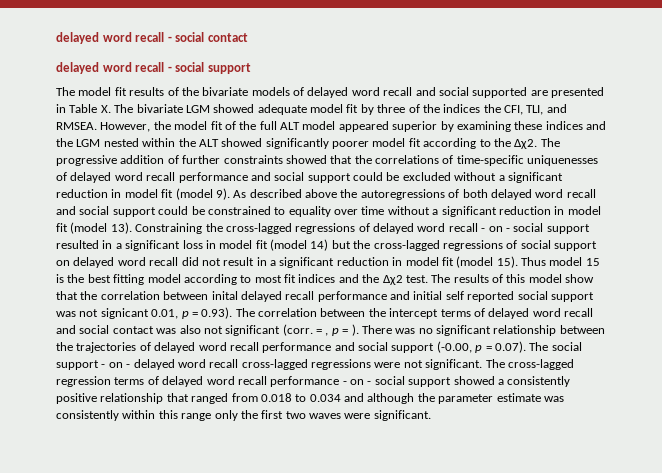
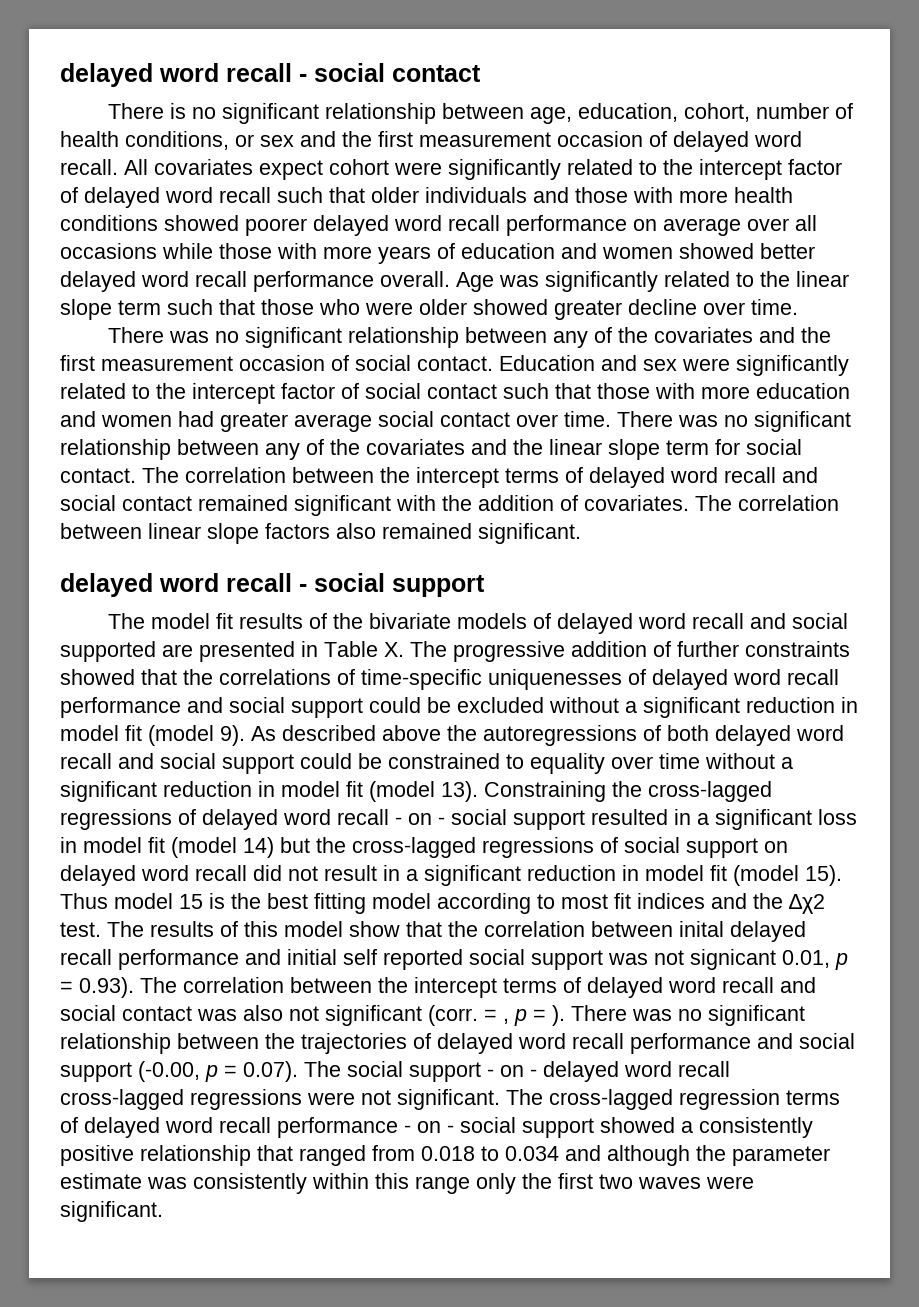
(248, 37) none -> [108,103,854,124] [60,131,802,152] [60,159,842,180] [60,187,793,208] [60,215,817,236] [60,243,815,264] [60,271,849,292] [60,299,798,320] [108,327,832,348] [60,355,849,376] [60,383,850,404] [60,411,851,432] [60,439,802,460] [60,467,818,488] [60,495,839,516] [60,523,581,544] // There is no significant relationship between age, education, cohort, number of health conditions, or sex and the first measurement occasion of delayed word recall. All covariates expect cohort were significantly related to the intercept factor of delayed word recall such that older individuals and those with more health conditions showed poorer delayed word recall performance on average over all occasions while those with more years of education and women showed better delayed word recall performance overall. Age was significantly related to the linear slope term such that those who were older showed greater decline over time. // There was no significant relationship between any of the covariates and the first measurement occasion of social contact. Education and sex were significantly related to the intercept factor of social contact such that those with more education and women had greater average social contact over time. There was no significant relationship between any of the covariates and the linear slope term for social contact. The correlation between the intercept terms of delayed word recall and social contact remained significant with the addition of covariates. The correlation between linear slope factors also remained significant.
[136,104,567,115] [56,121,606,132] [56,138,560,149] bivariate LGM showed adequate model fit by three of the indices the CFI, TLI, and RMSEA. However, the model fit of the full ALT model appeared superior by examining these indices and the LGM nested within the ALT showed significantly poorer model fit according to the ∆χ2. The -> (447, 649) none

